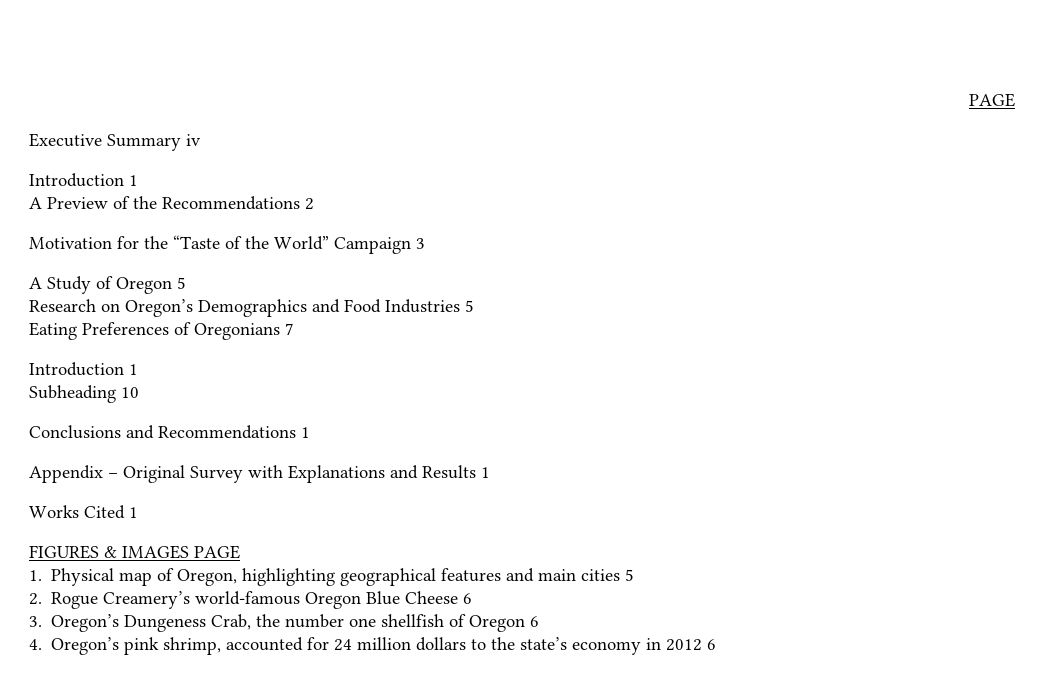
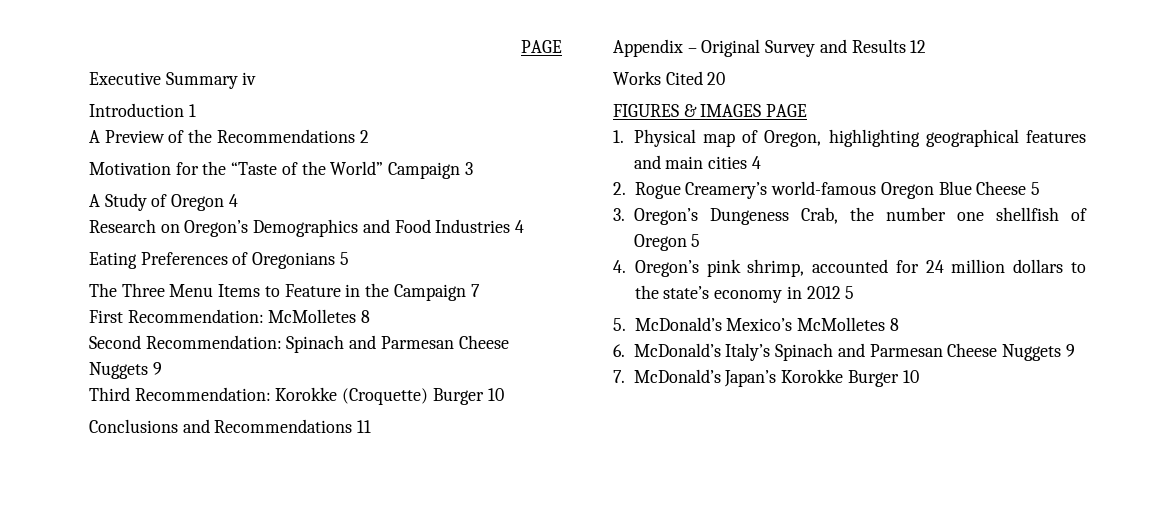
[177,277,186,289] 5 -> [228,194,238,207] 4
[465,300,474,312] 5 -> [515,220,525,233] 4
[285,323,294,335] [29,362,138,376] [29,385,116,403] 7 // Introduction 1 // Subheading -> [339,252,349,265] [89,283,480,301] [89,309,371,323] [89,335,509,353] [89,362,162,379] [89,387,484,405] 5 // The Three Menu Items to Feature in the Campaign 7 // First Recommendation: McMolletes 8 // Second Recommendation: Spinach and Parmesan Cheese Nuggets 9 // Third Recommendation: Korokke (Croquette) Burger
[301,427,310,438] 1 -> [357,420,372,433] 11
[248,465,385,483] with Explanations -> (816, 48) none
[481,467,490,478] 1 -> [910,40,927,53] 12
[129,507,138,518] 1 -> [707,72,726,85] 20
[625,569,635,581] 5 -> [751,156,761,169] 4
[463,593,473,604] 6 -> [1031,182,1041,195] 5
[530,616,540,627] 6 -> [691,234,701,247] 5
[707,639,717,650] 6 -> [845,286,855,299] [613,317,899,331] [613,343,1075,361] [613,369,919,387] 5 // 5. McDonald’s Mexico’s McMolletes 8 // 6. McDonald’s Italy’s Spinach and Parmesan Cheese Nuggets 9 // 7. McDonald’s Japan’s Korokke Burger 10

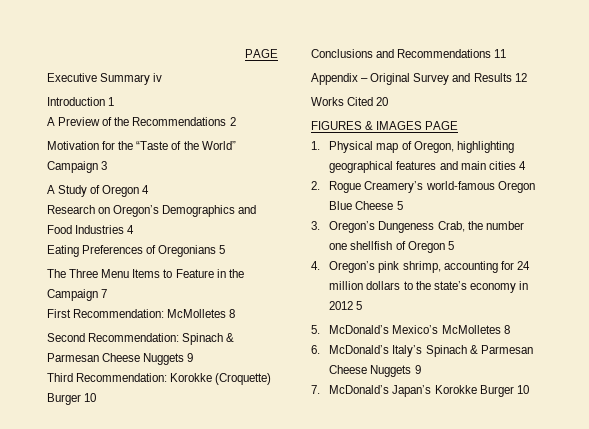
[349,335,377,349] and -> [226,333,235,342] &
[812,259,889,273] accounted -> [443,261,498,273] accounting
[837,343,865,357] and -> [469,345,478,354] &

